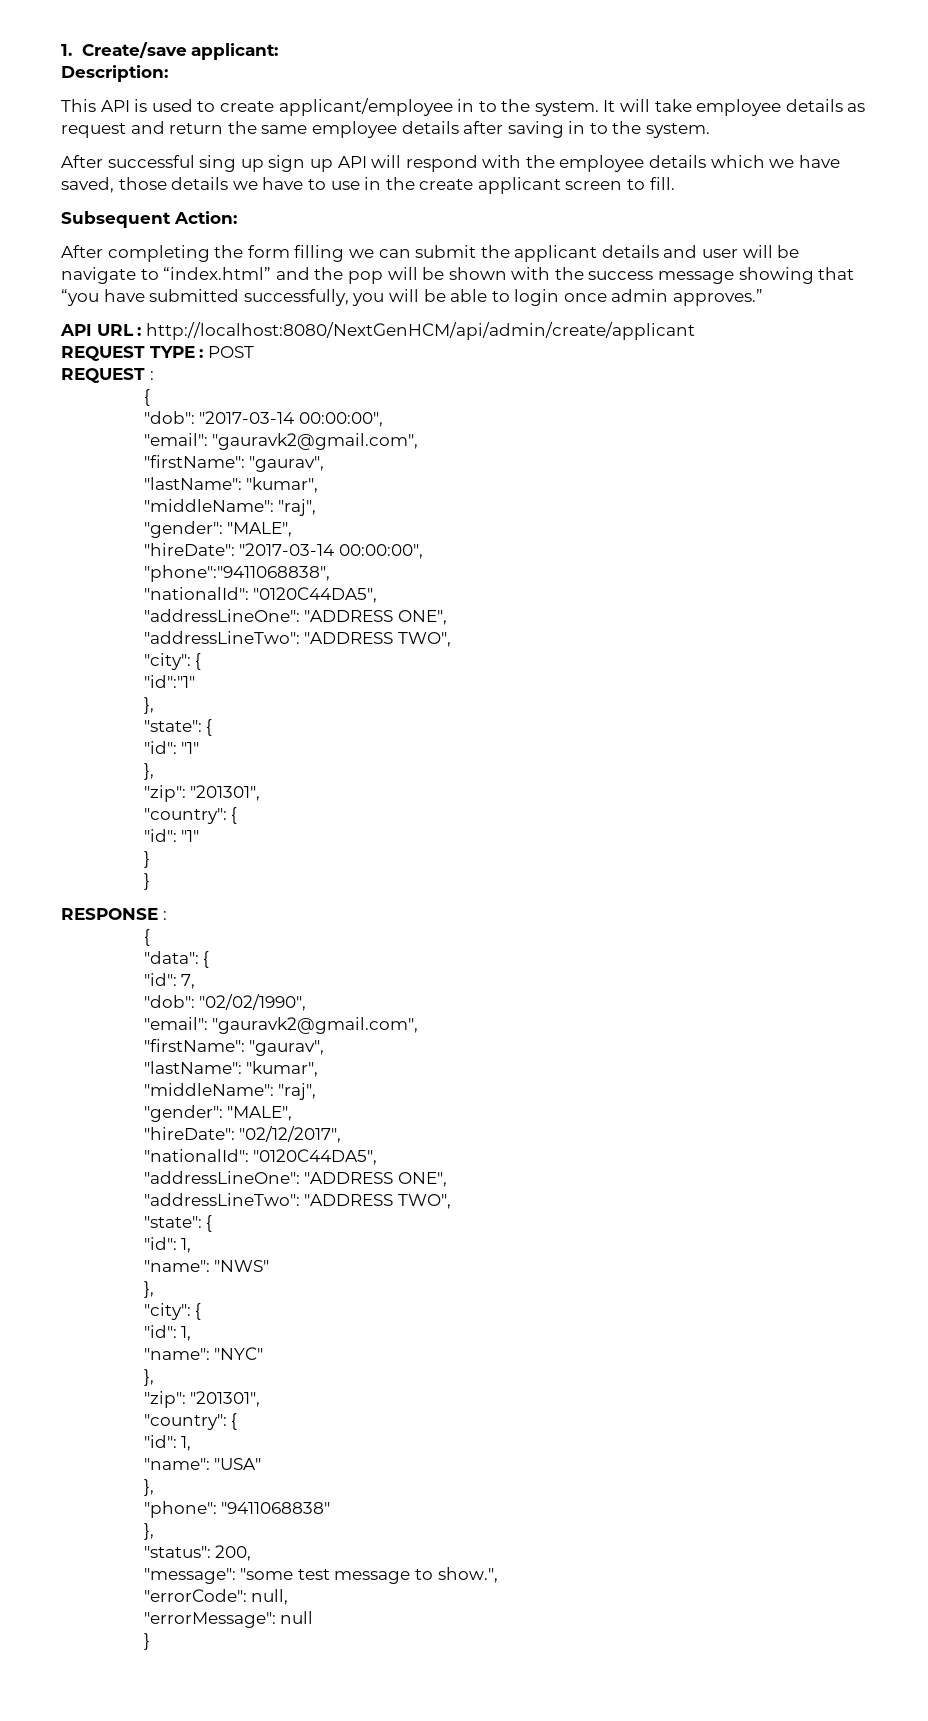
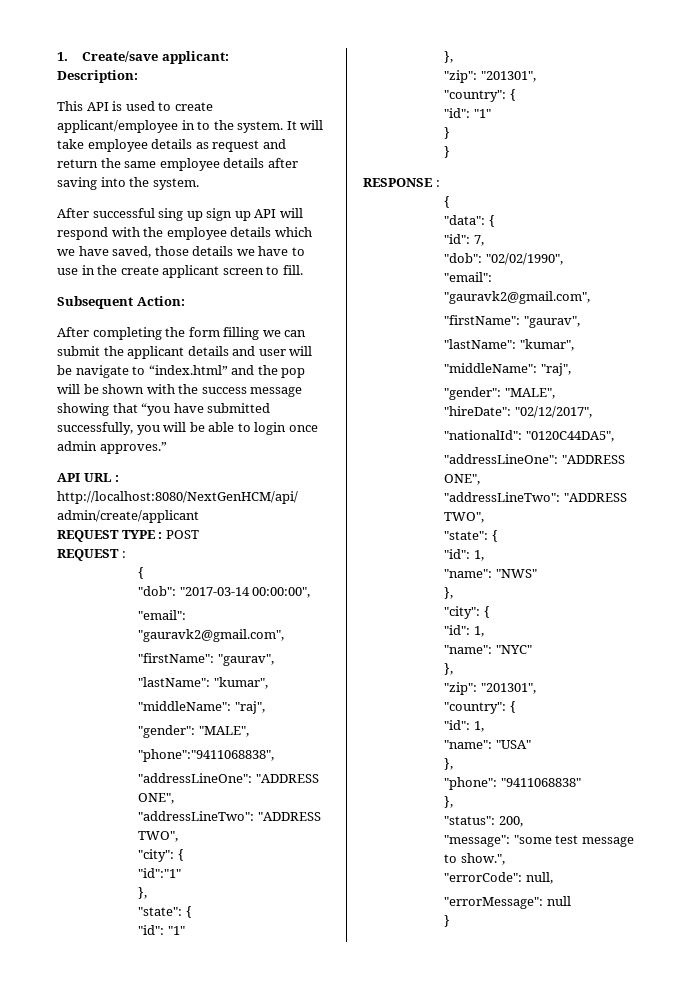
[568,121,608,134] in to -> [100,177,126,187] into
[143,543,423,559] // "hireDate": "2017-03-14 00:00:00", -> (249, 731) none
[143,587,378,603] // "nationalId": "0120C44DA5", -> (275, 755) none

